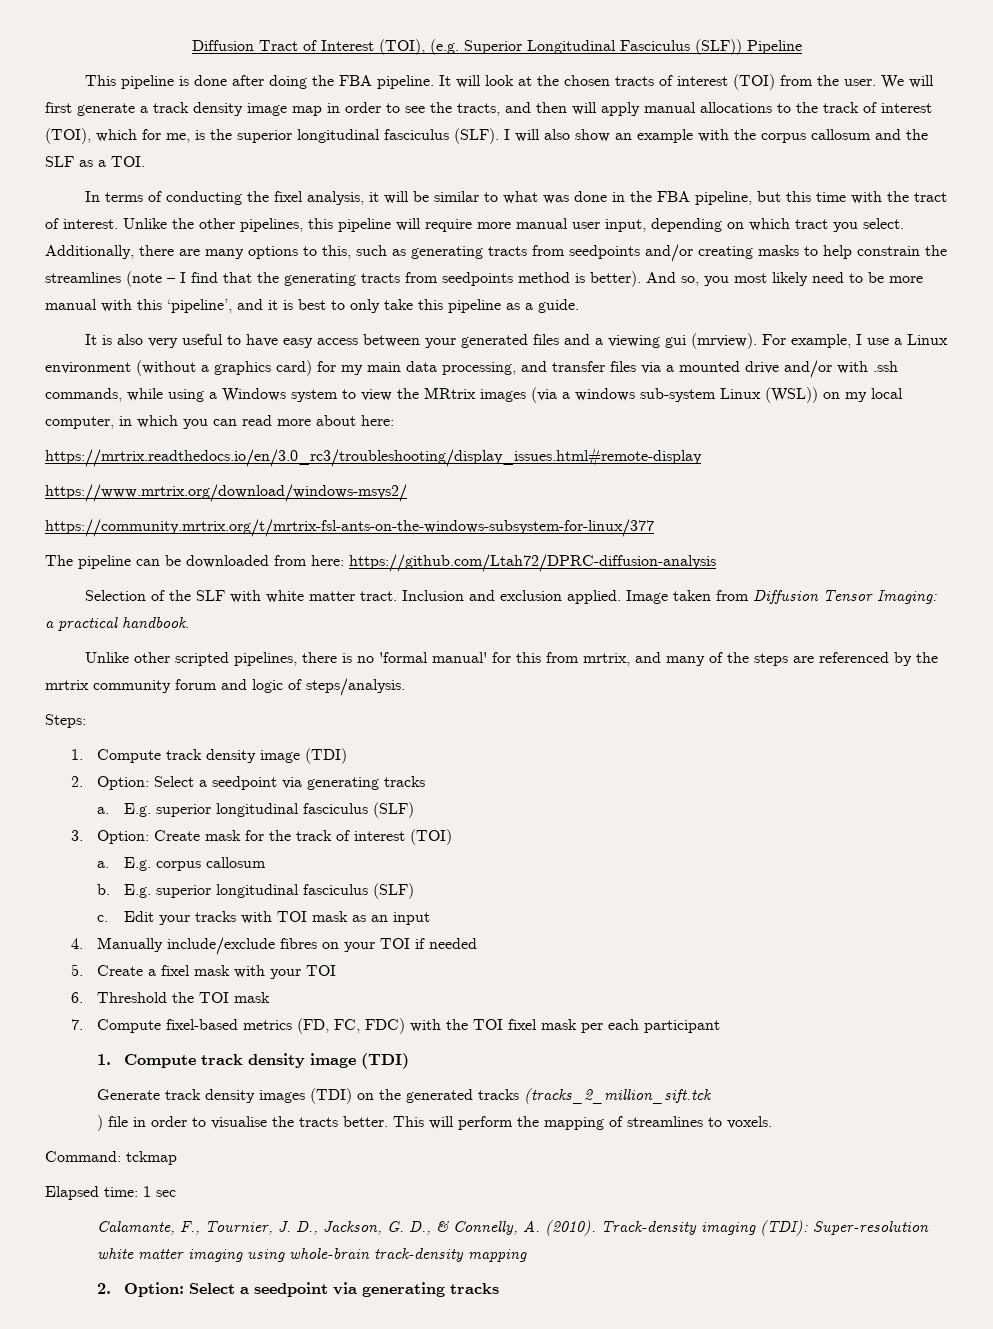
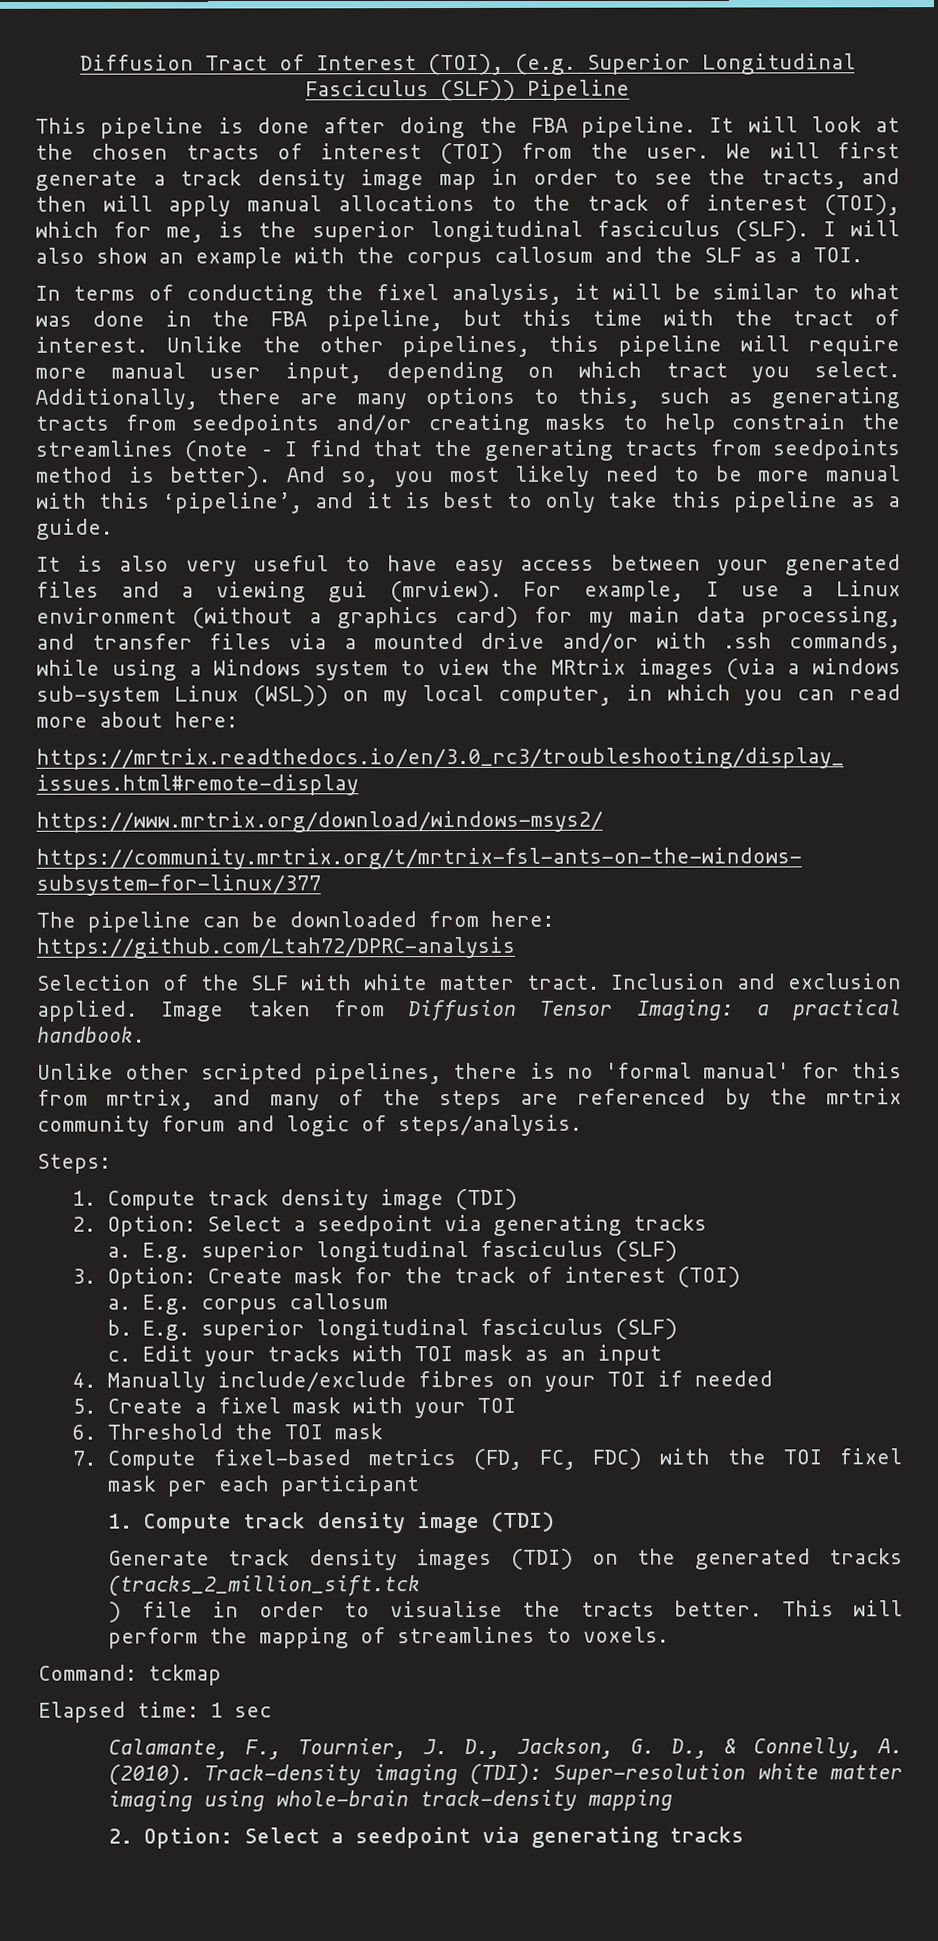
[349,554,716,572] https://github.com/Ltah72/DPRC-diffusion-analysis -> [36,936,515,959] https://github.com/Ltah72/DPRC-analysis

